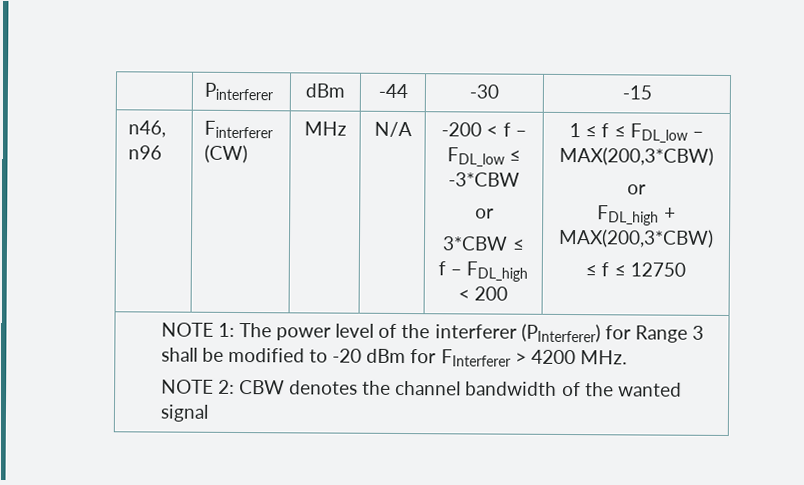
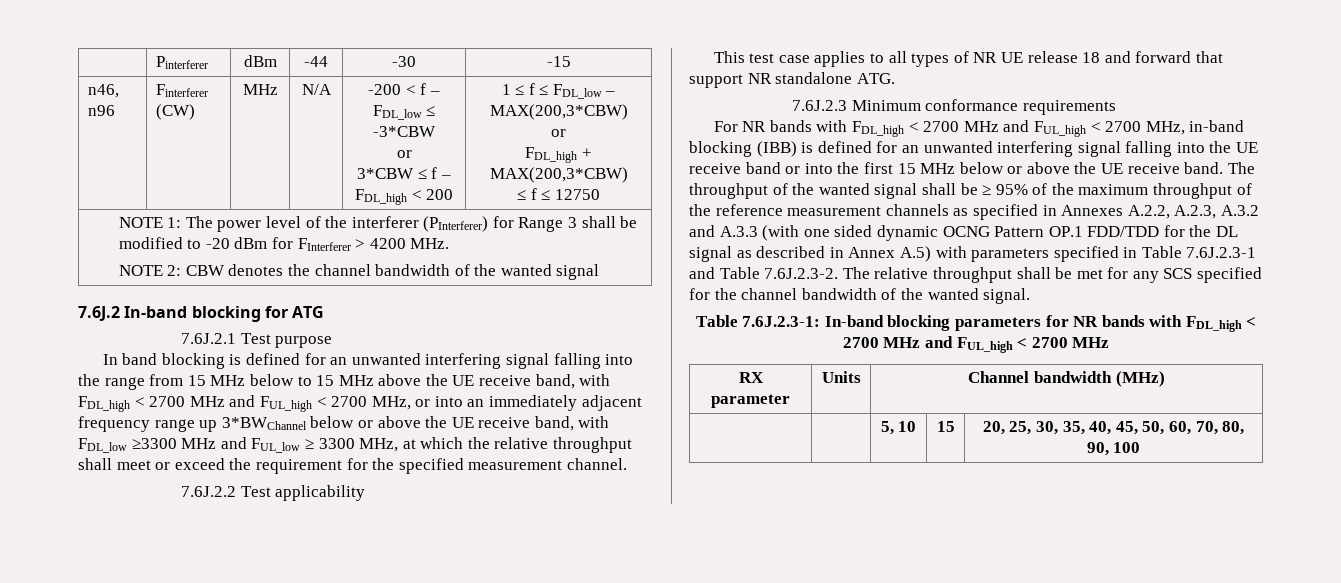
(209, 413) none -> [78,306,325,322] [181,333,333,348] [102,353,634,369] [78,374,611,390] [78,395,642,412] [78,416,610,432] [78,437,633,453] [78,458,627,474] [181,485,366,501] [713,51,1223,67] [689,72,895,88] [792,99,1116,115] [713,120,1245,137] [689,141,1259,157] [689,162,1255,174] [689,183,1252,199] [689,204,1259,220] [689,225,1239,241] [689,246,1257,262] [689,267,1263,283] [689,288,1031,304] [695,315,1257,332] [842,336,1110,353] [738,372,764,383] [711,394,790,408] [821,371,861,383] [968,371,1165,387] [880,421,917,435] [936,421,955,432] [982,421,1245,435] [1086,442,1141,456] // 7.6J.2 In-band blocking for ATG // 7.6J.2.1 Test purpose // In band blocking is defined for an unwanted interfering signal falling into the range from 15 MHz below to 15 MHz above the UE receive band, with FDL_high < 2700 MHz and FUL_high < 2700 MHz, or into an immediately adjacent frequency range up 3*BWChannel below or above the UE receive band, with FDL_low ≥3300 MHz and FUL_low ≥ 3300 MHz, at which the relative throughput shall meet or exceed the requirement for the specified measurement channel. // 7.6J.2.2 Test applicability // This test case applies to all types of NR UE release 18 and forward that support NR standalone ATG. // 7.6J.2.3 Minimum conformance requirements // For NR bands with FDL_high < 2700 MHz and FUL_high < 2700 MHz, in-band blocking (IBB) is defined for an unwanted interfering signal falling into the UE receive band or into the first 15 MHz below or above the UE receive band. The throughput of the wanted signal shall be ≥ 95% of the maximum throughput of the reference measurement channels as specified in Annexes A.2.2, A.2.3, A.3.2 and A.3.3 (with one sided dynamic OCNG Pattern OP.1 FDD/TDD for the DL signal as described in Annex A.5) with parameters specified in Table 7.6J.2.3-1 and Table 7.6J.2.3-2. The relative throughput shall be met for any SCS specified for the channel bandwidth of the wanted signal. // Table 7.6J.2.3-1: In-band blocking parameters for NR bands with FDL_high < 2700 MHz and FUL_high < 2700 MHz // RX parameter | Units | Channel bandwidth (MHz) // | | 5, 10 | 15 | 20, 25, 30, 35, 40, 45, 50, 60, 70, 80, 90, 100

